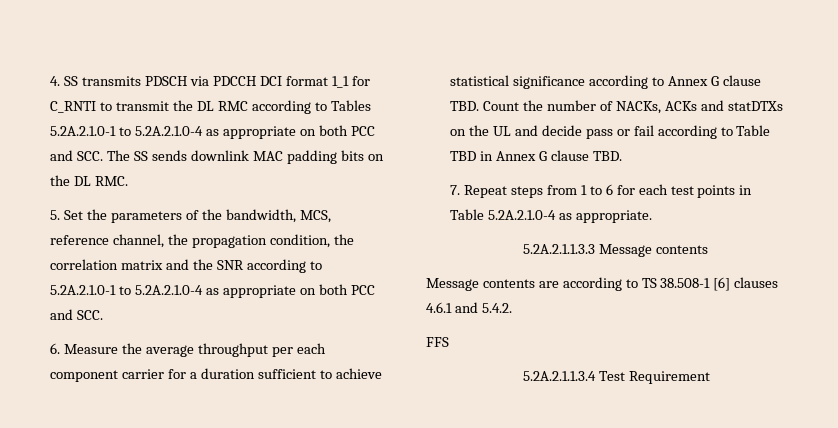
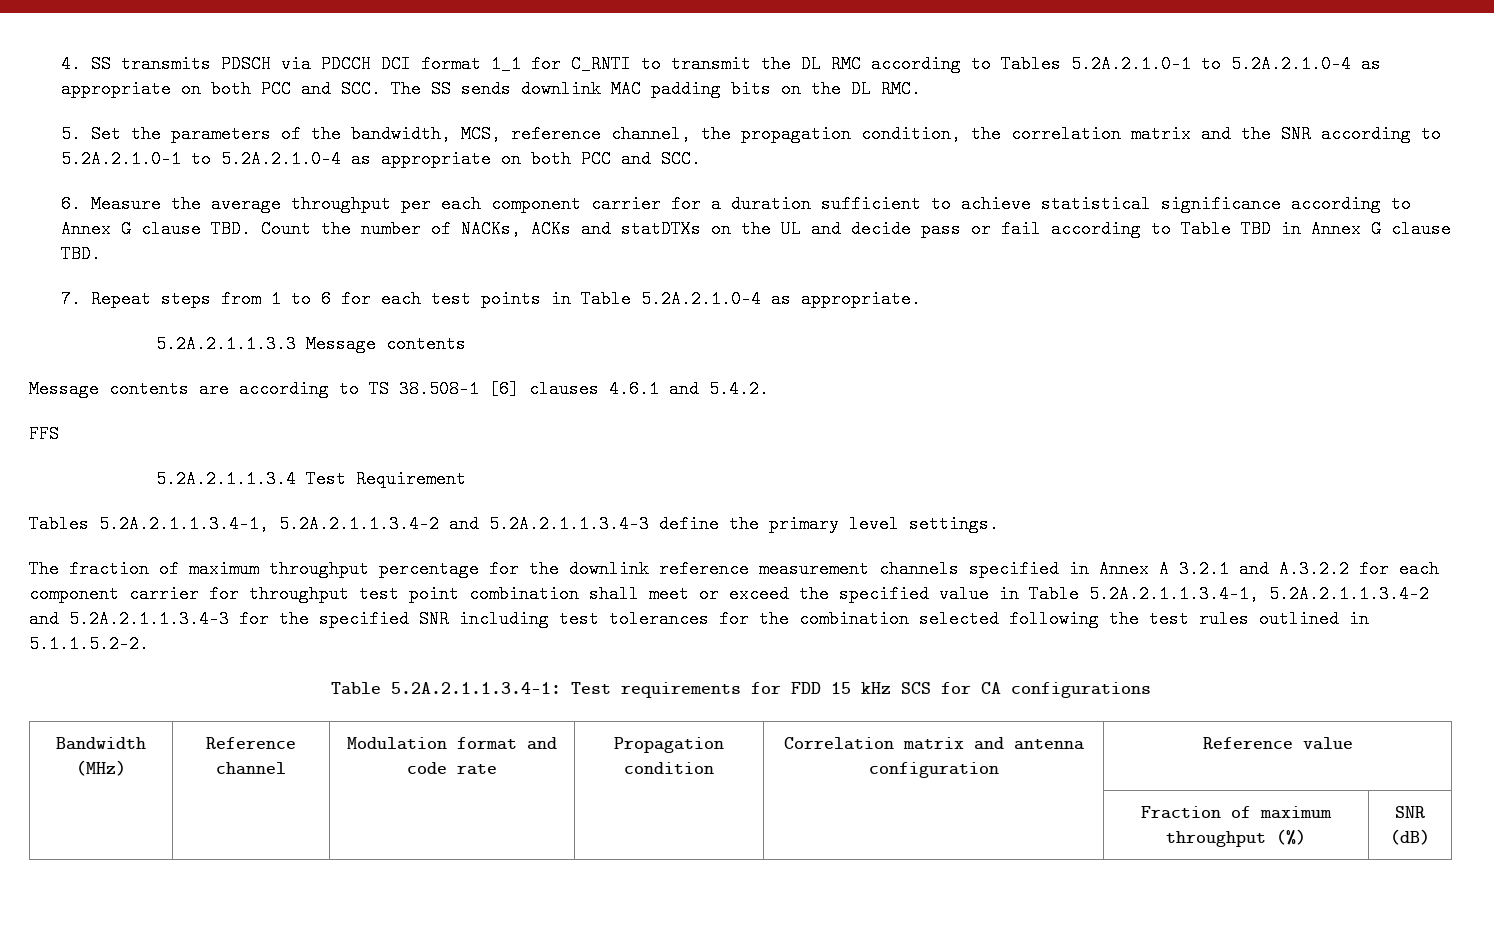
(711, 377) none -> [29,515,999,533] [29,560,1439,578] [29,585,1429,603] [29,610,1369,628] [29,635,149,653] [330,682,1151,698] [55,737,146,750] [76,760,126,776] [206,737,296,749] [216,762,286,775] [347,737,557,750] [407,762,497,775] [614,737,724,753] [624,762,714,774] [783,737,1084,750] [868,762,999,778] [1202,737,1353,750] [1141,806,1332,819] [1166,829,1306,847] [1395,806,1425,818] [1390,829,1430,845] // Tables 5.2A.2.1.1.3.4-1, 5.2A.2.1.1.3.4-2 and 5.2A.2.1.1.3.4-3 define the primary level settings. // The fraction of maximum throughput percentage for the downlink reference measurement channels specified in Annex A 3.2.1 and A.3.2.2 for each component carrier for throughput test point combination shall meet or exceed the specified value in Table 5.2A.2.1.1.3.4-1, 5.2A.2.1.1.3.4-2 and 5.2A.2.1.1.3.4-3 for the specified SNR including test tolerances for the combination selected following the test rules outlined in 5.1.1.5.2-2. // Table 5.2A.2.1.1.3.4-1: Test requirements for FDD 15 kHz SCS for CA configurations // Bandwidth (MHz) | Reference channel | Modulation format and code rate | Propagation condition | Correlation matrix and antenna configuration | Reference value // | | | | | Fraction of maximum throughput (%) | SNR (dB)

